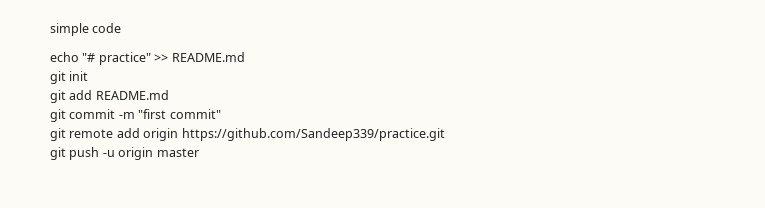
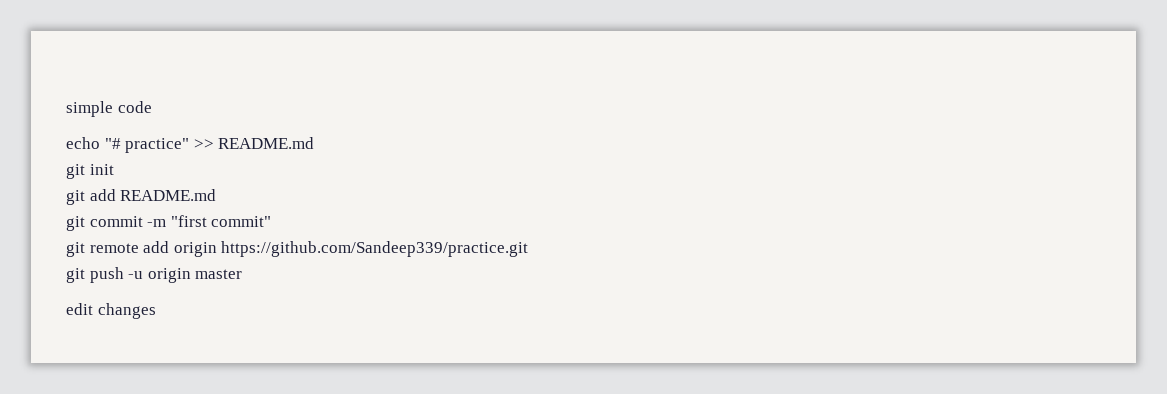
(199, 152) none -> [66,303,156,319] // edit changes

